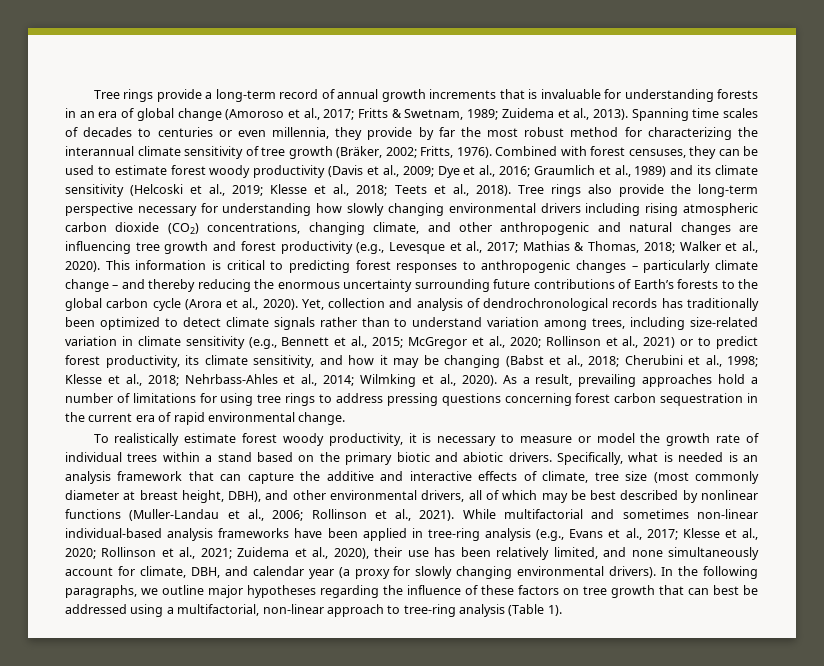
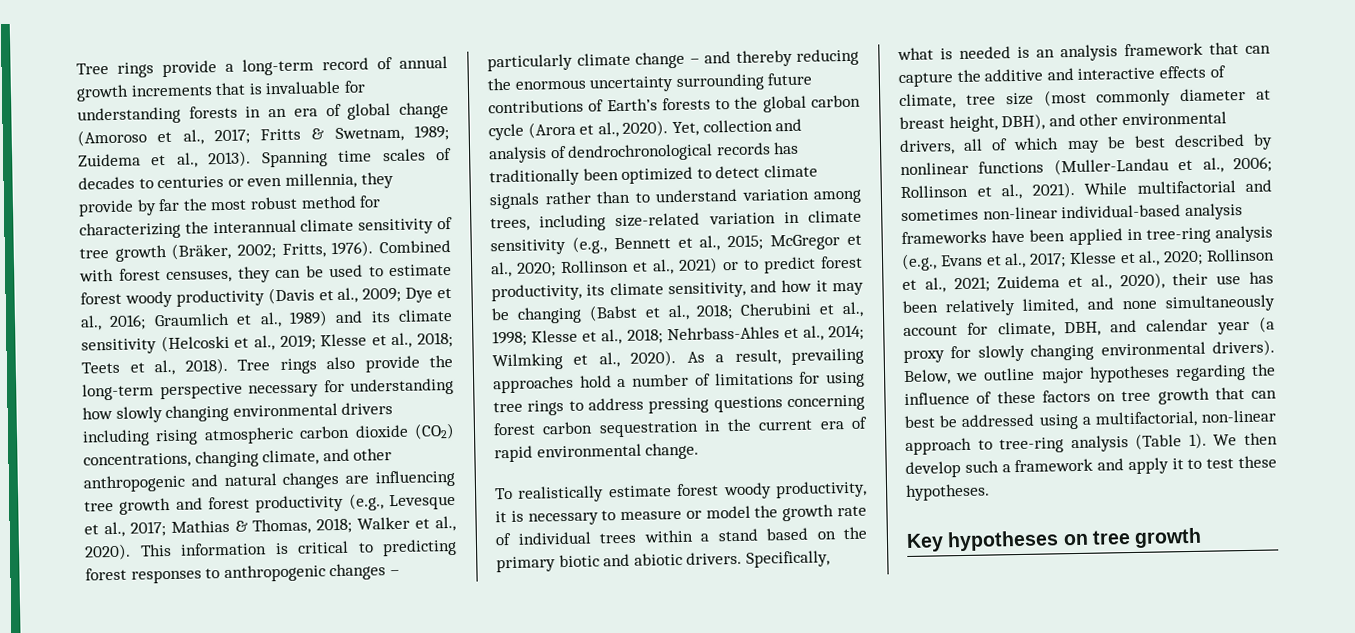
[661,566,758,579] [65,585,137,598] In the following paragraphs, -> [903,369,951,386] Below,
(562, 610) none -> [1213,432,1278,446] [905,455,1277,478] [906,483,990,501] [906,527,1203,552] We then develop such a framework and apply it to test these hypotheses. // Key hypotheses on tree growth

